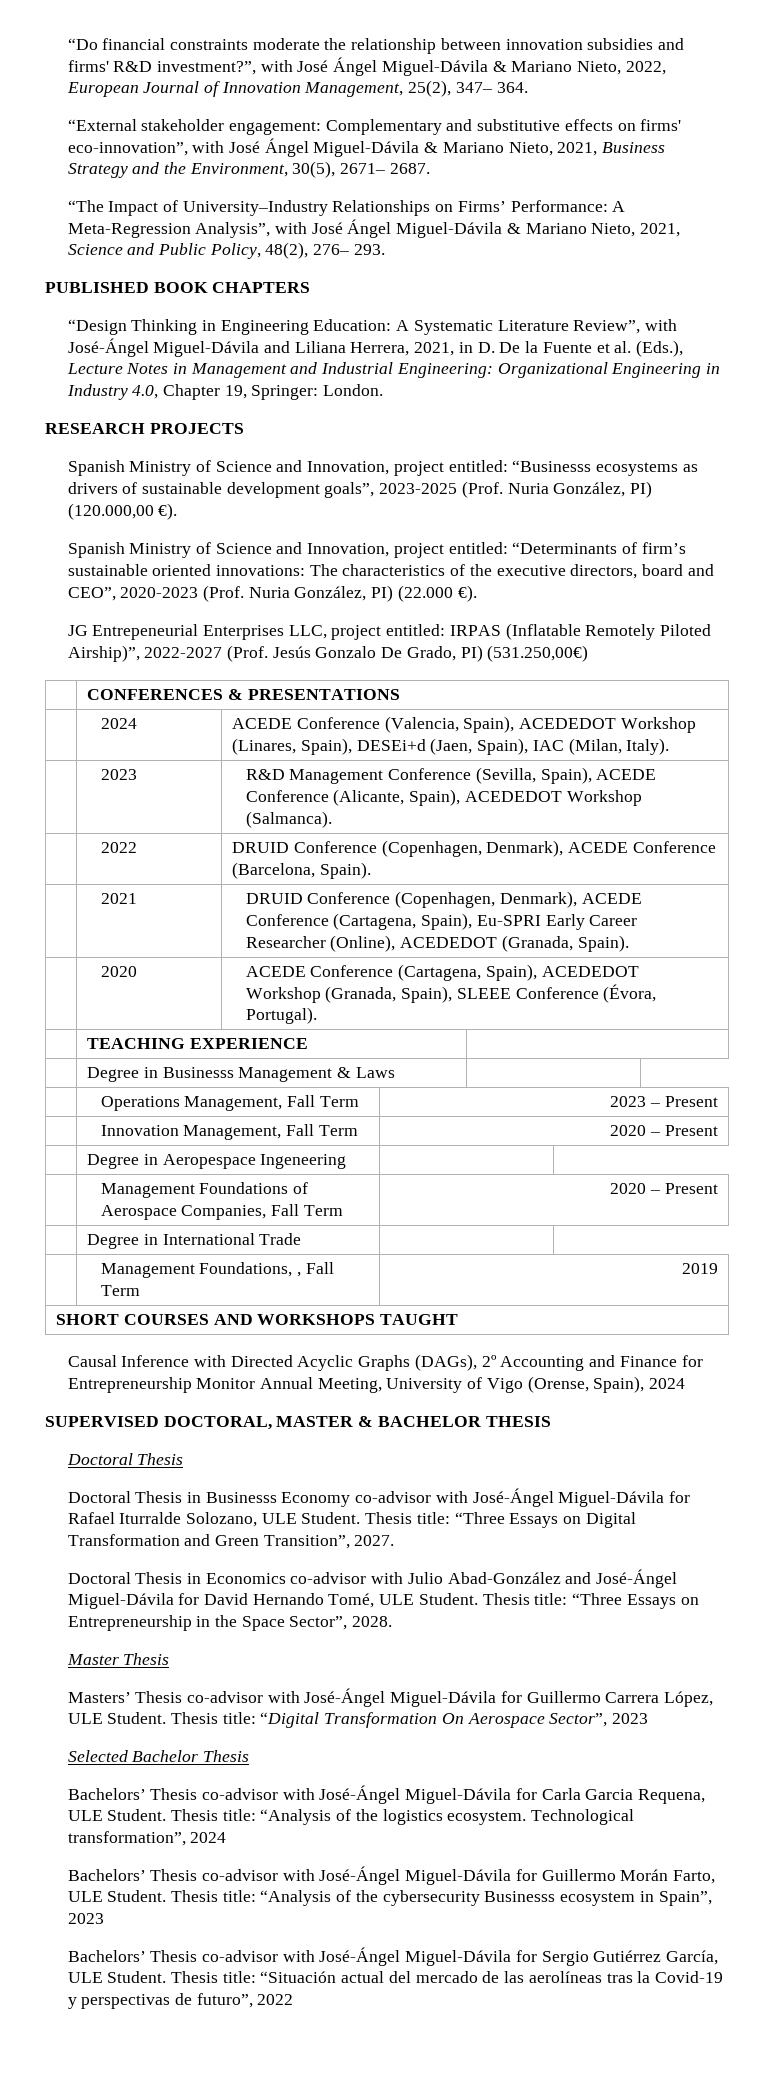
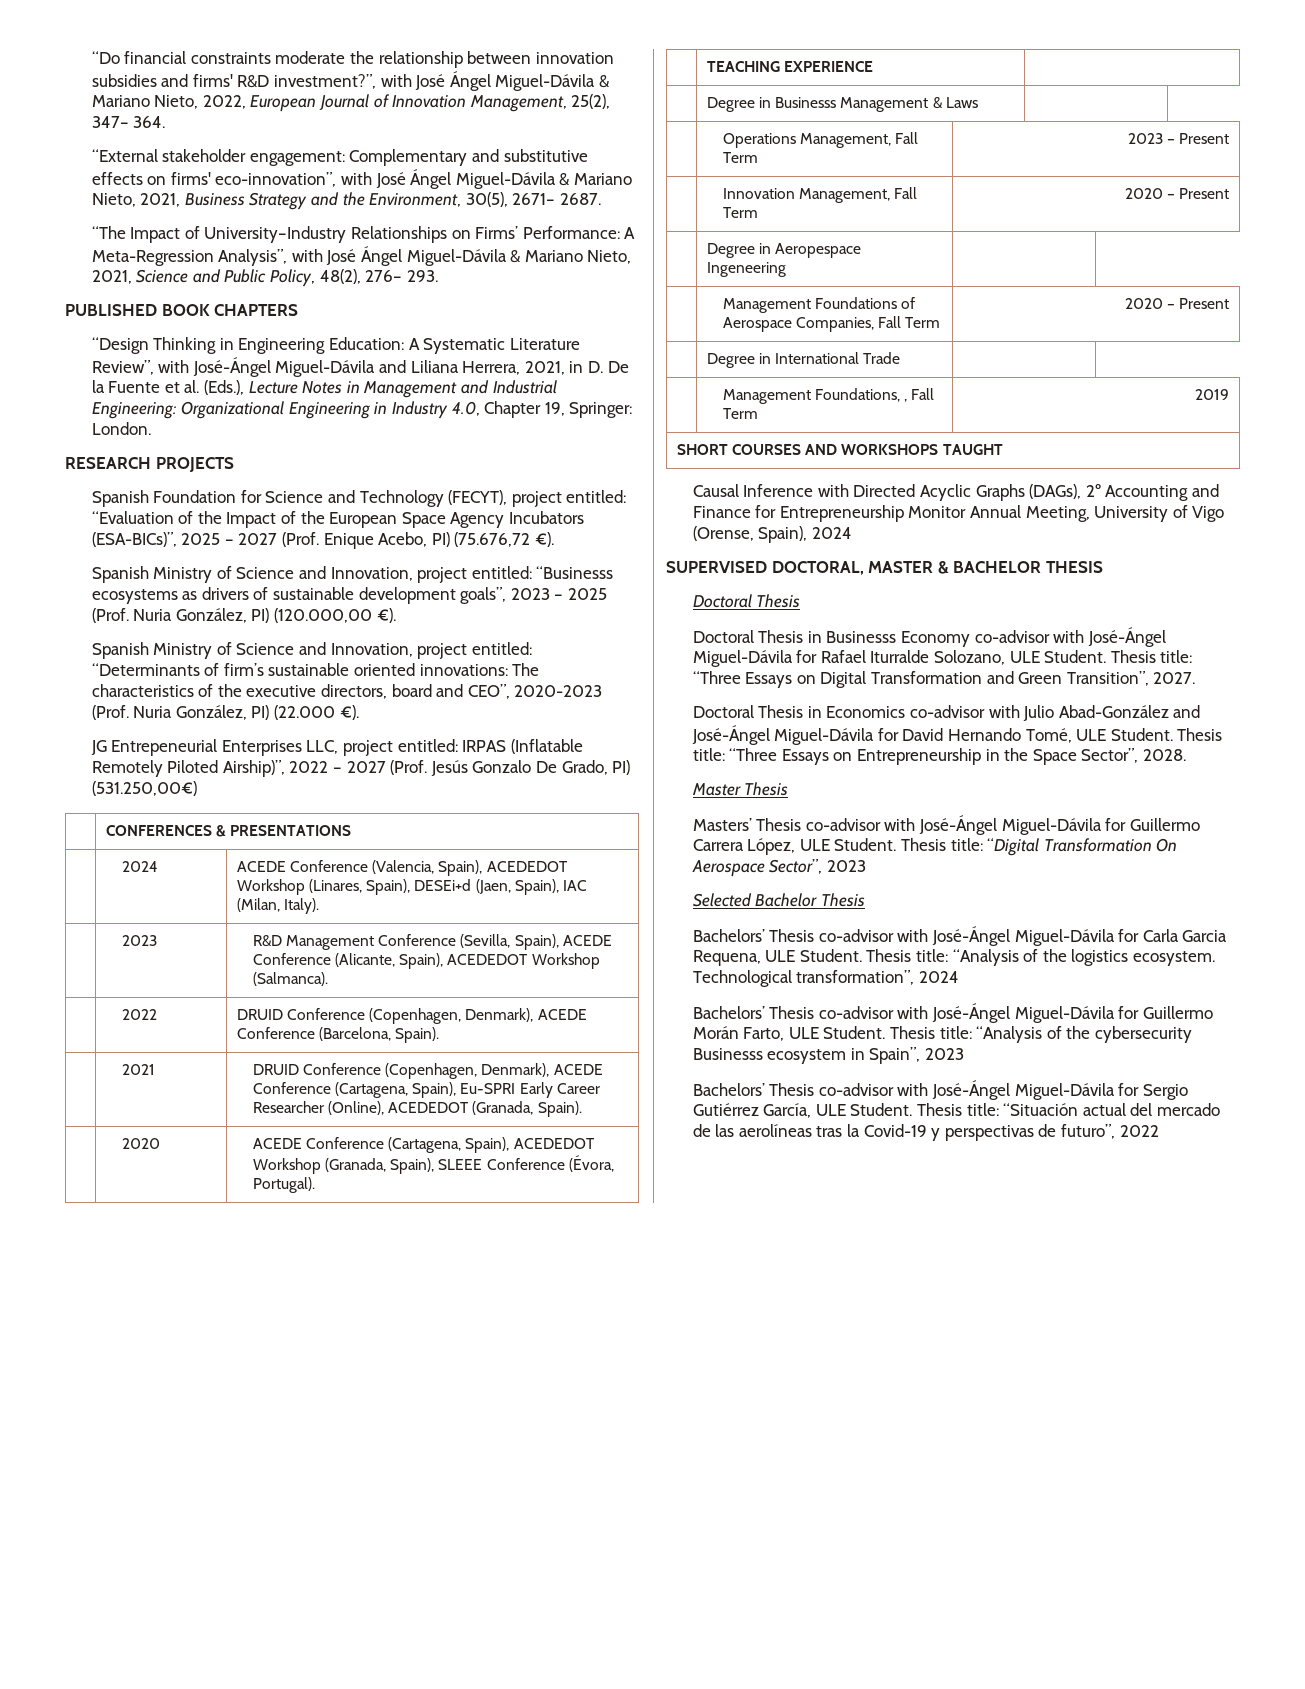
(244, 428) none -> [91,490,627,507] [91,511,584,528] [91,532,554,549] // Spanish Foundation for Science and Technology (FECYT), project entitled: “Evaluation of the Impact of the European Space Agency Incubators (ESA-BICs)”, 2025 – 2027 (Prof. Enique Acebo, PI) (75.676,72 €).
[379,483,458,494] 2023-2025 -> [510,588,607,600] 2023 – 2025
[144,647,223,658] 2022-2027 -> [289,761,386,773] 2022 – 2027

